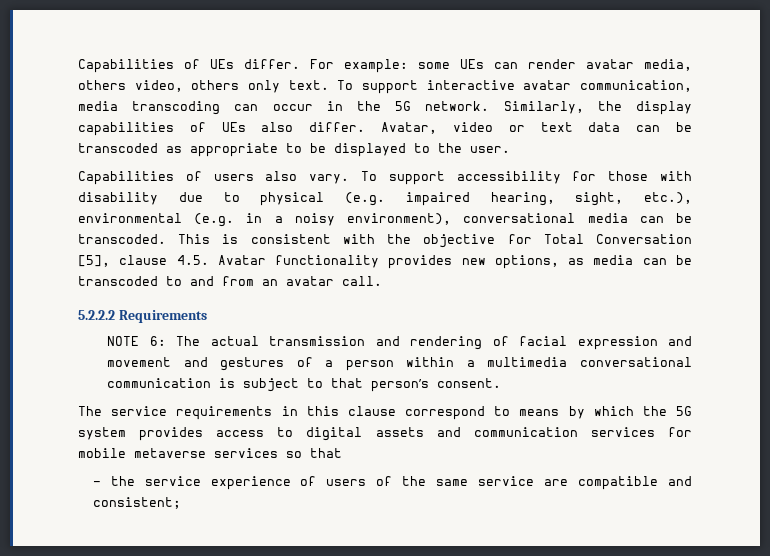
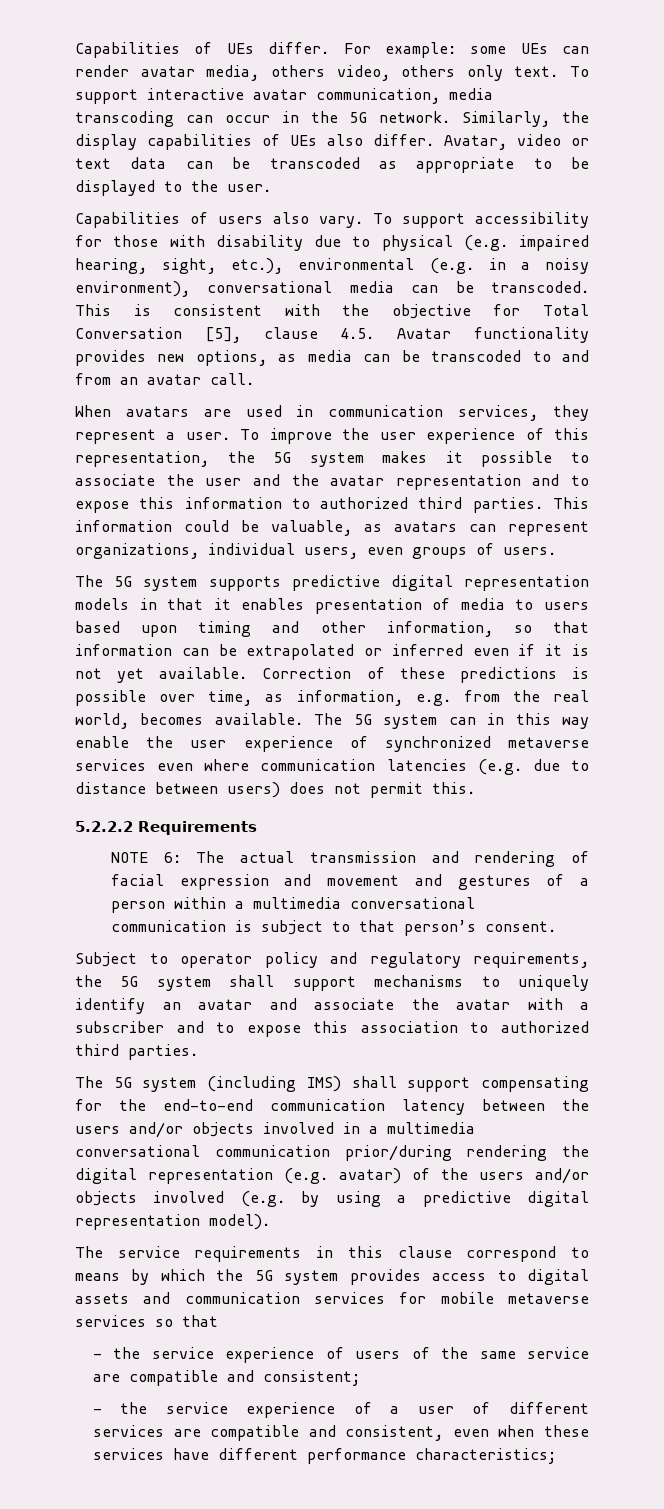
(382, 281) none -> [75,405,589,421] [75,428,590,444] [75,451,589,467] [75,474,589,490] [75,497,589,513] [75,520,589,536] [75,543,556,559] [75,575,589,591] [75,598,589,614] [75,621,589,637] [75,644,589,660] [75,667,590,683] [75,690,589,706] [75,713,590,729] [75,736,589,752] [75,759,590,775] [75,782,475,798] // When avatars are used in communication services, they represent a user. To improve the user experience of this representation, the 5G system makes it possible to associate the user and the avatar representation and to expose this information to authorized third parties. This information could be valuable, as avatars can represent organizations, individual users, even groups of users. // The 5G system supports predictive digital representation models in that it enables presentation of media to users based upon timing and other information, so that information can be extrapolated or inferred even if it is not yet available. Correction of these predictions is possible over time, as information, e.g. from the real world, becomes available. The 5G system can in this way enable the user experience of synchronized metaverse services even where communication latencies (e.g. due to distance between users) does not permit this.
(502, 383) none -> [75,952,589,968] [75,975,589,991] [75,998,589,1014] [75,1021,589,1037] [75,1044,198,1060] [75,1076,589,1092] [75,1099,589,1115] [75,1122,475,1138] [75,1145,589,1161] [75,1168,589,1184] [75,1191,590,1207] [75,1214,270,1230] // Subject to operator policy and regulatory requirements, the 5G system shall support mechanisms to uniquely identify an avatar and associate the avatar with a subscriber and to expose this association to authorized third parties. // The 5G system (including IMS) shall support compensating for the end-to-end communication latency between the users and/or objects involved in a multimedia conversational communication prior/during rendering the digital representation (e.g. avatar) of the users and/or objects involved (e.g. by using a predictive digital representation model).
(181, 503) none -> [92,1402,589,1418] [92,1425,589,1441] [92,1448,556,1464] // - the service experience of a user of different services are compatible and consistent, even when these services have different performance characteristics;

